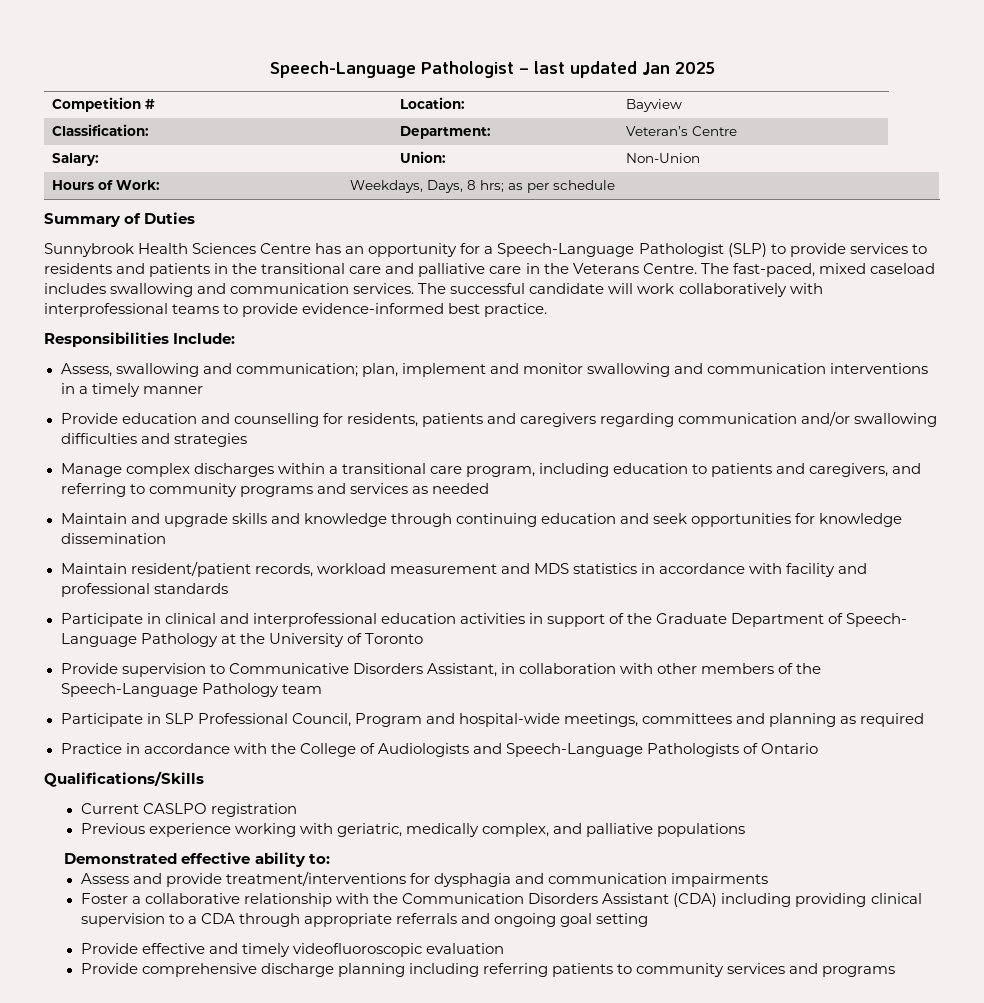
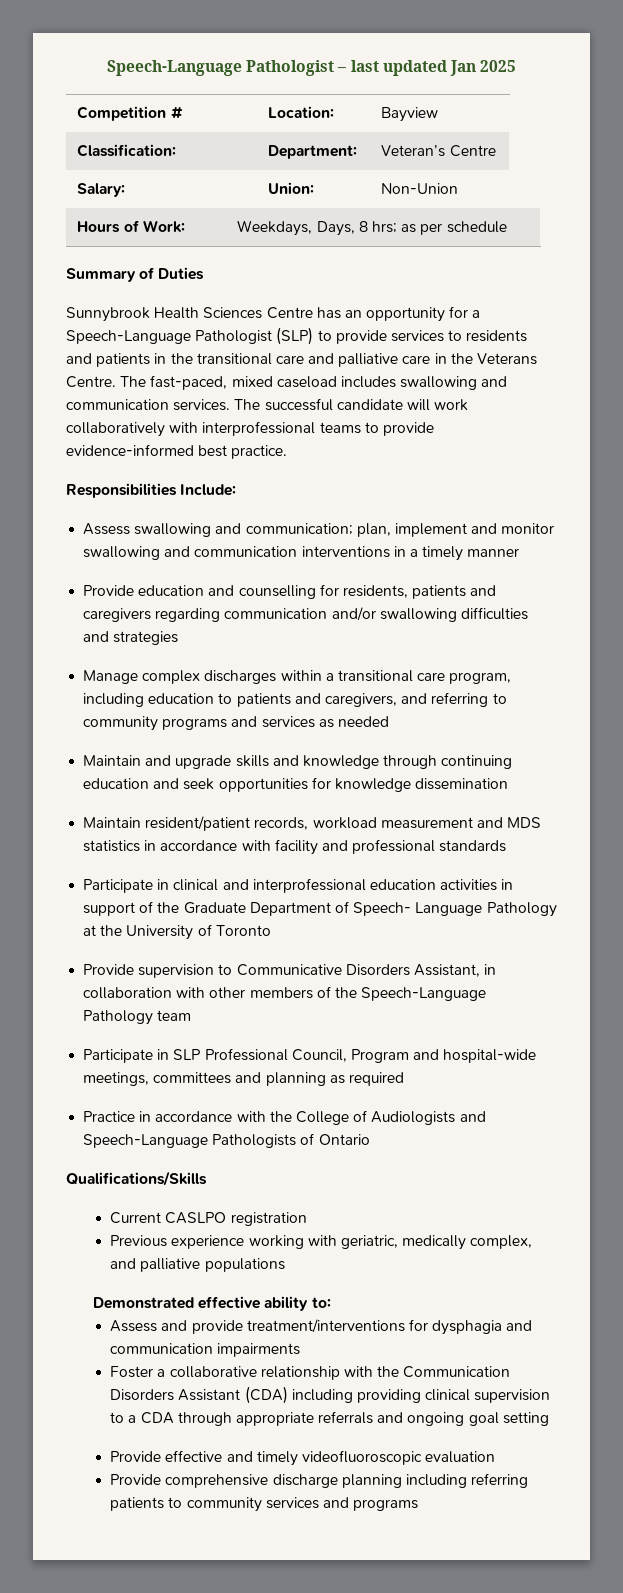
[60,363,112,377] Assess, -> [83,523,131,535] Assess

